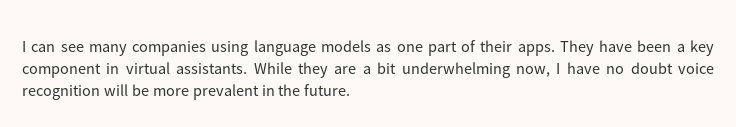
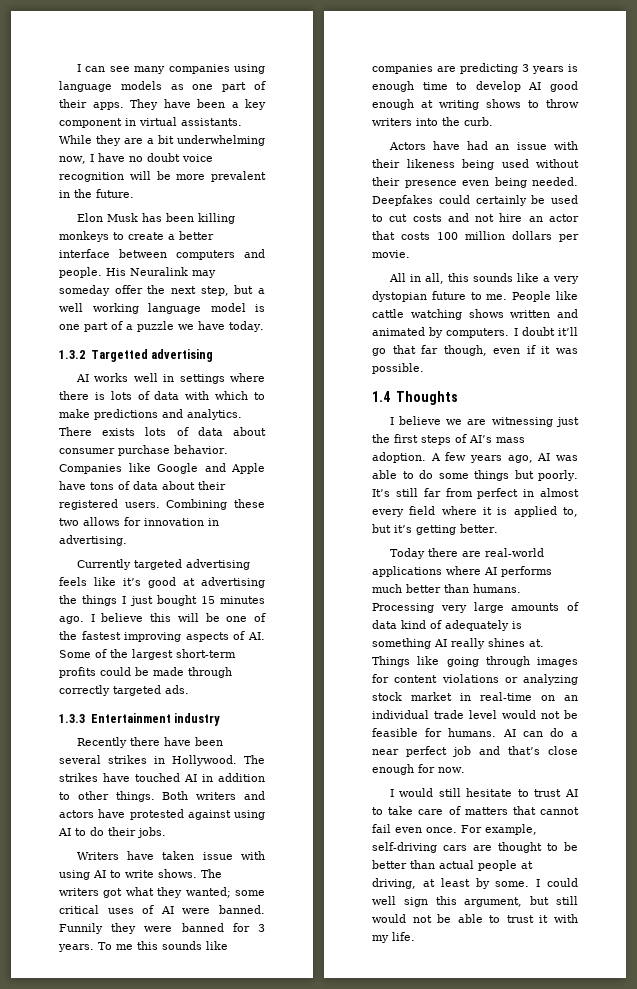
(351, 90) none -> [76,213,235,224] [59,231,214,242] [59,249,265,260] [59,267,216,278] [59,285,265,296] [59,303,265,314] [59,321,264,332] [59,349,213,362] [75,373,265,384] [59,391,265,400] [59,409,242,420] [59,427,266,436] [59,445,228,456] [59,463,265,474] [59,481,226,490] [59,499,265,510] [59,517,219,526] [59,535,127,546] [76,559,250,570] [59,577,265,588] [59,595,265,606] [59,613,266,624] [59,631,265,642] [59,649,236,660] [59,667,232,678] [59,685,189,696] [59,713,220,726] [76,737,223,748] [59,755,265,766] [59,773,265,782] [59,791,265,802] [59,809,265,820] [58,827,166,838] [76,851,265,860] [59,869,222,880] [59,887,265,898] [59,905,265,914] [59,923,265,934] [58,941,228,952] [372,63,578,74] [372,81,578,92] [372,99,579,110] [372,117,493,126] [388,141,578,150] [372,159,579,170] [372,177,578,188] [372,195,578,206] [372,213,579,222] [372,231,579,242] [372,250,410,258] [388,273,579,284] [372,291,578,302] [372,309,578,320] [372,327,578,338] [372,345,578,356] [372,363,424,374] [372,391,458,405] [389,416,579,427] [372,434,525,445] [372,452,578,463] [372,470,579,481] [372,488,579,499] [372,506,578,517] [372,524,498,535] [389,548,544,559] [372,566,552,577] [372,584,521,593] [372,602,579,613] [372,620,522,631] [372,638,544,649] [372,656,578,667] [372,674,578,685] [372,692,578,701] [372,710,578,719] [372,728,578,737] [372,746,578,757] [372,764,465,775] [389,788,578,797] [372,806,579,815] [372,824,537,835] [372,842,578,853] [372,860,533,871] [372,878,578,889] [372,896,578,907] [372,914,578,923] [372,932,415,943] // Elon Musk has been killing monkeys to create a better interface between computers and people. His Neuralink may someday offer the next step, but a well working language model is one part of a puzzle we have today. // 1.3.2 Targetted advertising // AI works well in settings where there is lots of data with which to make predictions and analytics. There exists lots of data about consumer purchase behavior. Companies like Google and Apple have tons of data about their registered users. Combining these two allows for innovation in advertising. // Currently targeted advertising feels like it’s good at advertising the things I just bought 15 minutes ago. I believe this will be one of the fastest improving aspects of AI. Some of the largest short-term profits could be made through correctly targeted ads. // 1.3.3 Entertainment industry // Recently there have been several strikes in Hollywood. The strikes have touched AI in addition to other things. Both writers and actors have protested against using AI to do their jobs. // Writers have taken issue with using AI to write shows. The writers got what they wanted; some critical uses of AI were banned. Funnily they were banned for 3 years. To me this sounds like companies are predicting 3 years is enough time to develop AI good enough at writing shows to throw writers into the curb. // Actors have had an issue with their likeness being used without their presence even being needed. Deepfakes could certainly be used to cut costs and not hire an actor that costs 100 million dollars per movie. // All in all, this sounds like a very dystopian future to me. People like cattle watching shows written and animated by computers. I doubt it’ll go that far though, even if it was possible. // 1.4 Thoughts // I believe we are witnessing just the first steps of AI’s mass adoption. A few years ago, AI was able to do some things but poorly. It’s still far from perfect in almost every field where it is applied to, but it’s getting better. // Today there are real-world applications where AI performs much better than humans. Processing very large amounts of data kind of adequately is something AI really shines at. Things like going through images for content violations or analyzing stock market in real-time on an individual trade level would not be feasible for humans. AI can do a near perfect job and that’s close enough for now. // I would still hesitate to trust AI to take care of matters that cannot fail even once. For example, self-driving cars are thought to be better than actual people at driving, at least by some. I could well sign this argument, but still would not be able to trust it with my life.

